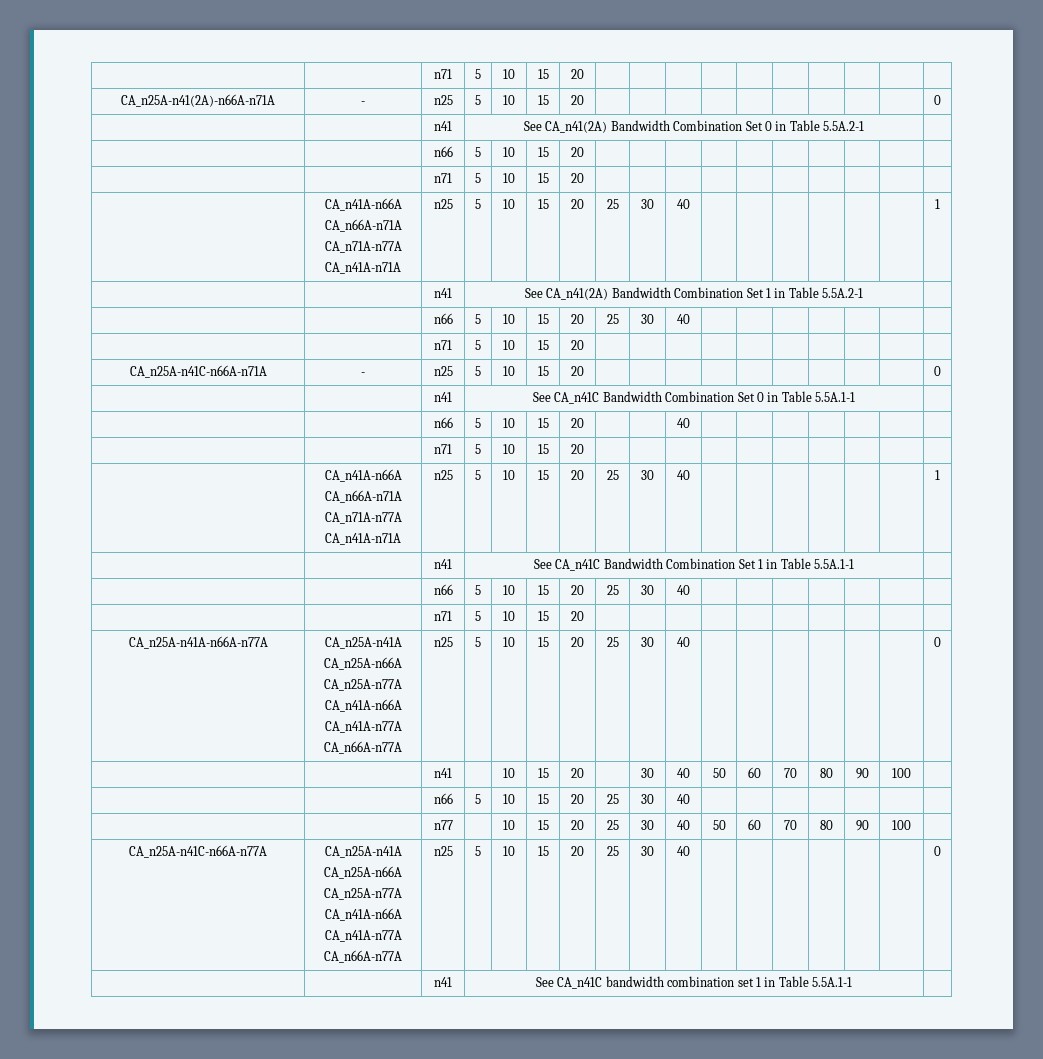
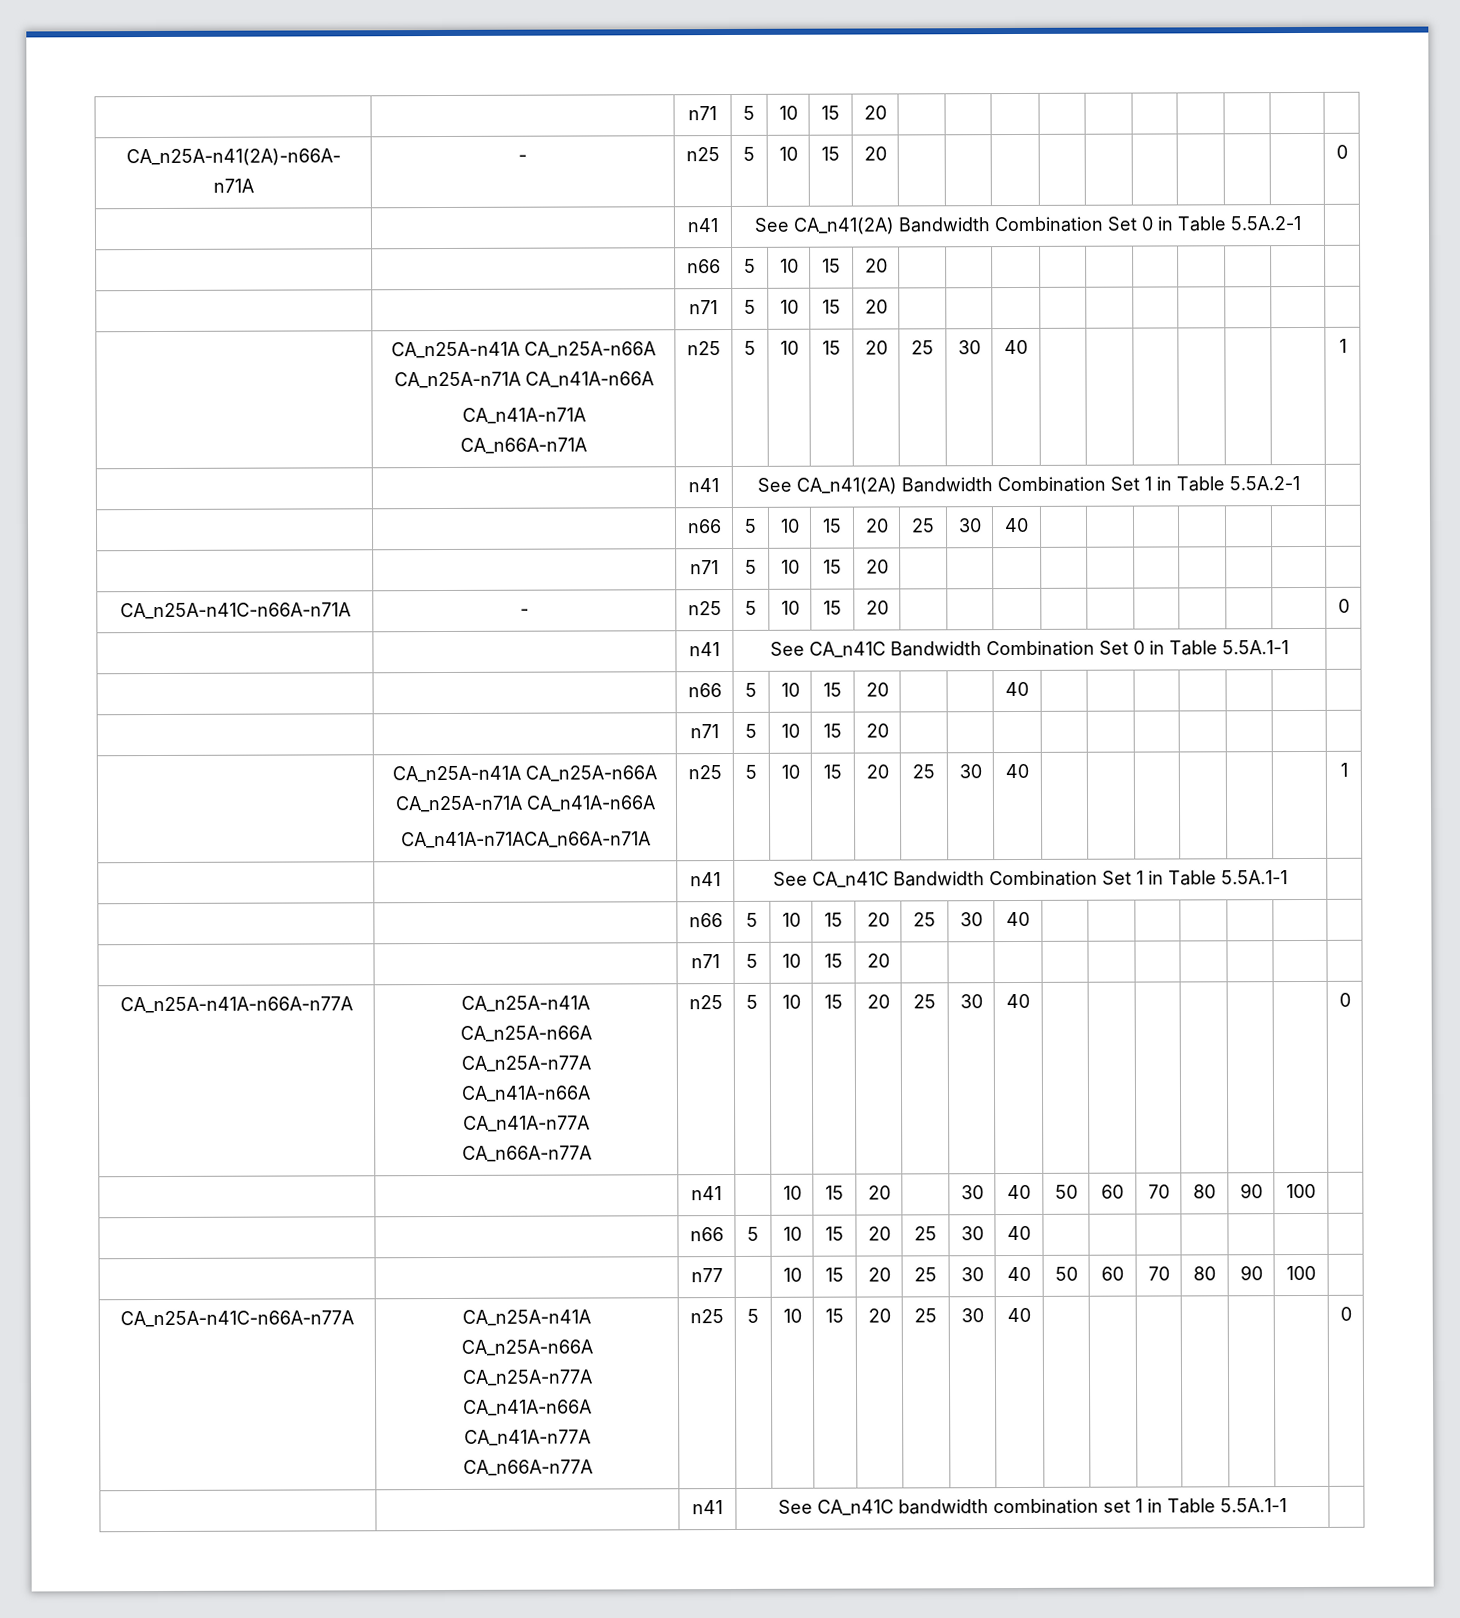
[324,198,402,211] [324,219,402,232] [324,241,402,253] [325,262,401,274] CA_n41A-n66A // CA_n66A-n71A // CA_n71A-n77A // CA_n41A-n71A -> [391,341,656,359] [393,371,654,389] [461,407,586,424] [460,437,587,454] CA_n25A-n41A CA_n25A-n66A CA_n25A-n71A CA_n41A-n66A // CA_n41A-n71A // CA_n66A-n71A
[324,469,402,482] [324,490,402,503] [324,512,402,524] [325,533,401,545] CA_n41A-n66A // CA_n66A-n71A // CA_n71A-n77A // CA_n41A-n71A -> [392,765,657,783] [394,795,656,813] [400,831,651,849] CA_n25A-n41A CA_n25A-n66A CA_n25A-n71A CA_n41A-n66A // CA_n41A-n71ACA_n66A-n71A

